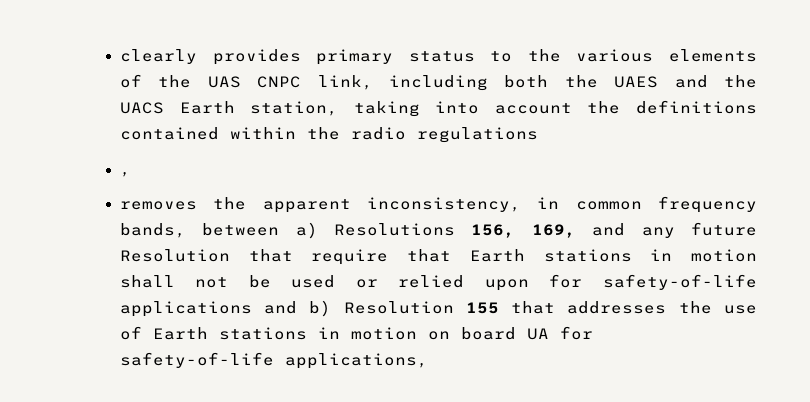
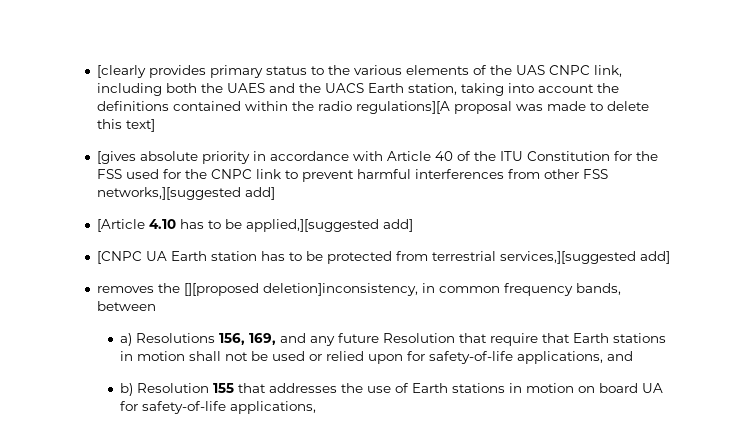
[119,49,197,64] clearly -> [97,65,147,78] [clearly
[416,127,538,143] [119,171,131,177] regulations // , -> [356,101,650,114] [97,119,156,132] [97,151,659,164] [97,169,609,182] [97,187,276,200] [97,219,414,232] [97,251,671,264] regulations][A proposal was made to delete this text] // [gives absolute priority in accordance with Article 40 of the ITU Constitution for the FSS used for the CNPC link to prevent harmful interferences from other FSS networks,][suggested add] // [Article 4.10 has to be applied,][suggested add] // [CNPC UA Earth station has to be protected from terrestrial services,][suggested add]
[262,197,521,213] apparent inconsistency, -> [184,283,419,296] [][proposed deletion]inconsistency,
(280, 229) none -> (157, 306) //
[119,301,298,317] applications and -> [517,351,634,364] applications, and //

